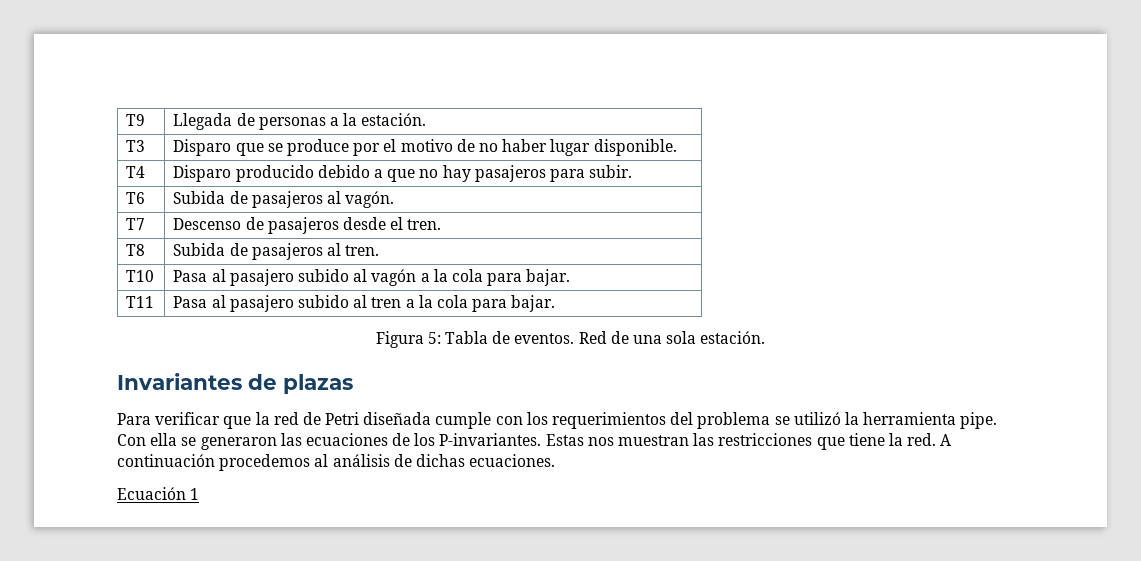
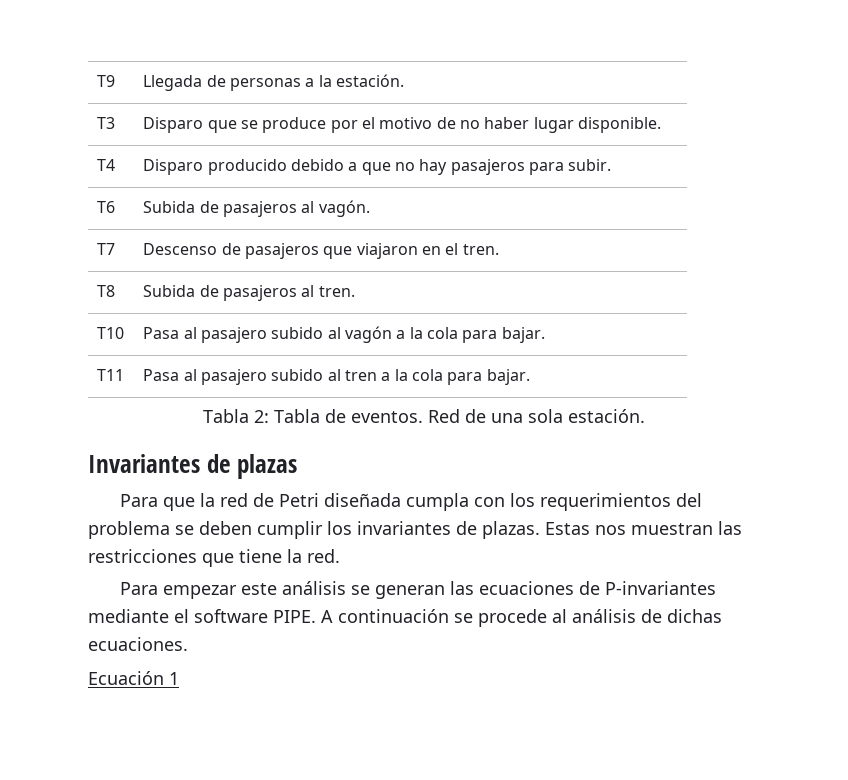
[343,217,387,230] desde -> [323,243,441,259] que viajaron en
[375,331,441,348] Figura 5: -> [203,409,269,423] Tabla 2:
[155,412,221,425] verificar -> (158, 500) none
[435,412,492,429] cumple -> [405,493,469,511] cumpla
[793,412,998,429] [117,433,542,450] utilizó la herramienta pipe. Con ella se generaron las ecuaciones de los P-invariantes. -> [199,521,540,539] deben cumplir los invariantes de plazas.
[940,434,952,446] [117,454,311,471] A continuación procedemos -> [119,581,716,599] [88,609,547,627] // Para empezar este análisis se generan las ecuaciones de P-invariantes mediante el software PIPE. A continuación se procede

